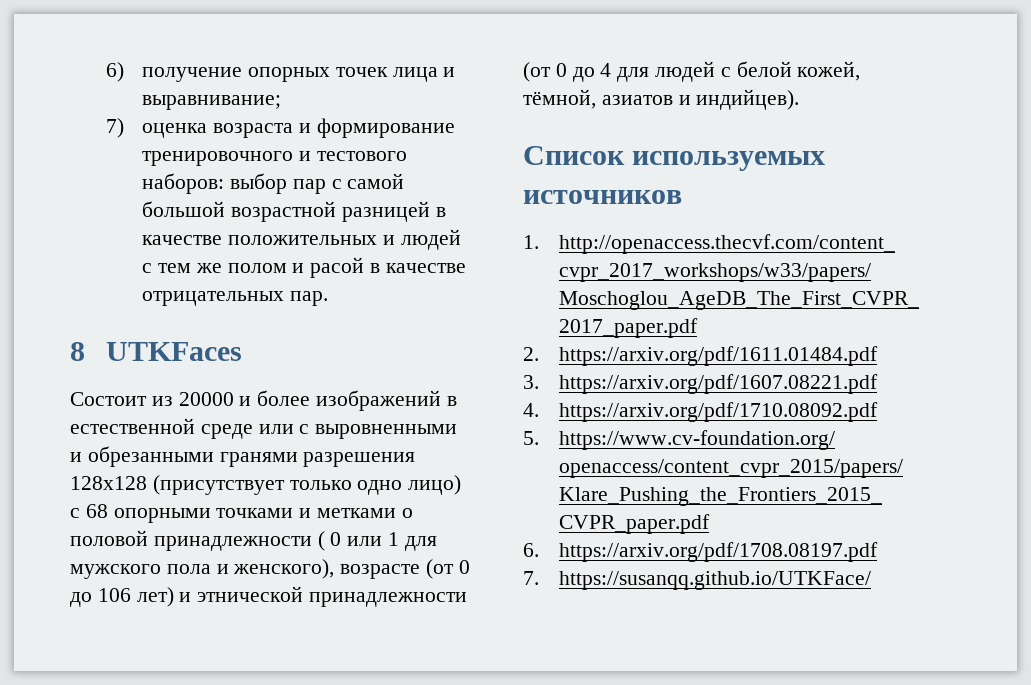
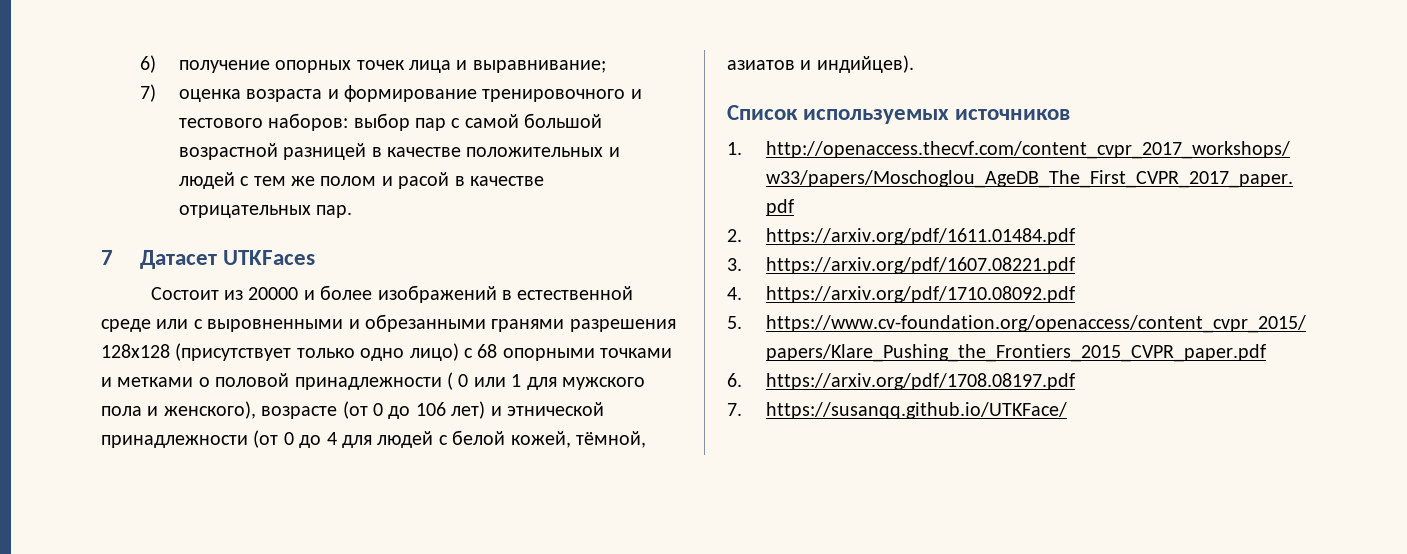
[70,342,85,361] 8 -> [101,250,217,269] 7 Датасет

